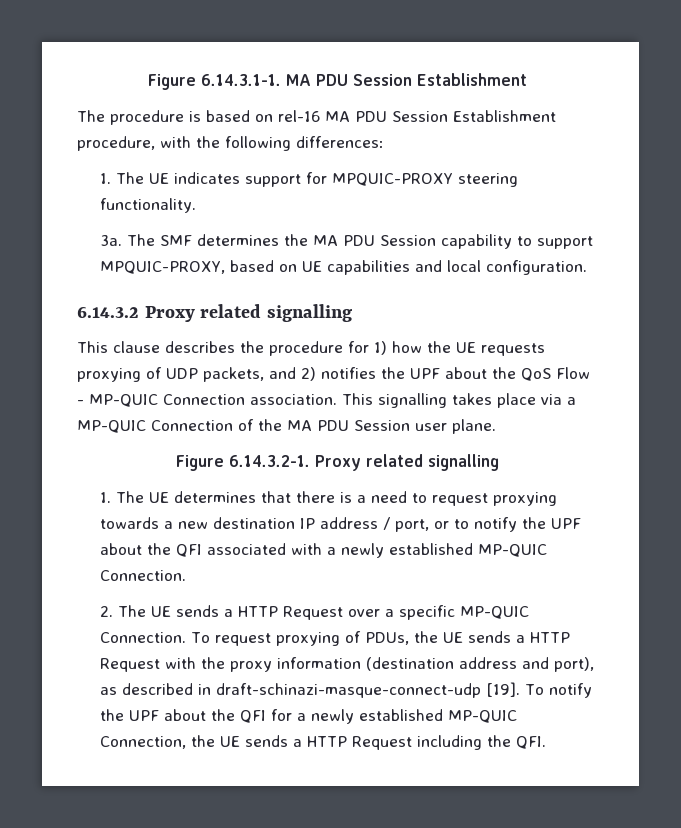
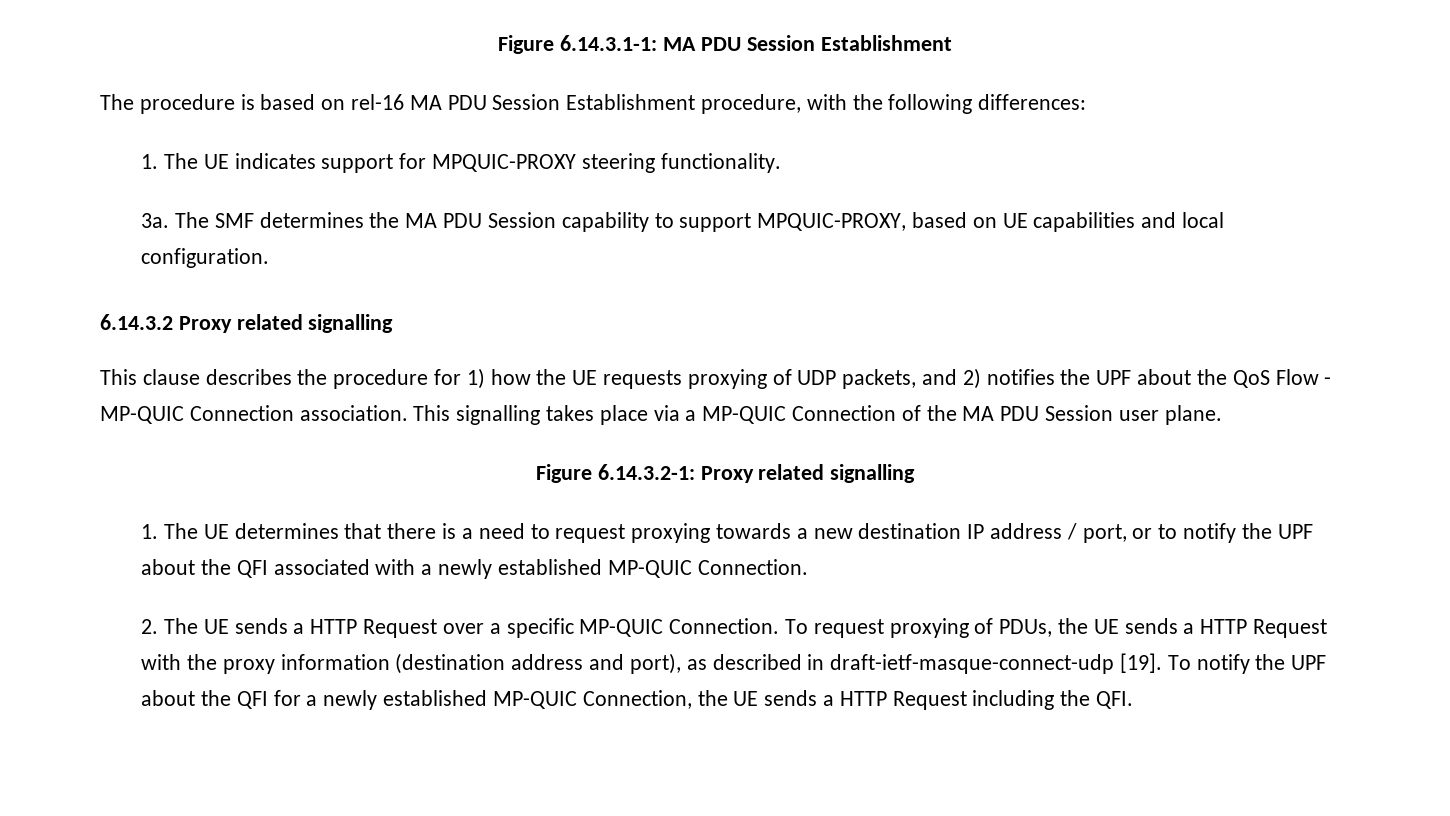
[148,74,281,90] Figure 6.14.3.1-1. -> [498,35,658,54] Figure 6.14.3.1-1:
[229,455,310,467] 6.14.3.2-1. -> [597,464,695,480] 6.14.3.2-1:
[215,683,481,698] draft-schinazi-masque-connect-udp -> [830,654,1115,674] draft-ietf-masque-connect-udp

